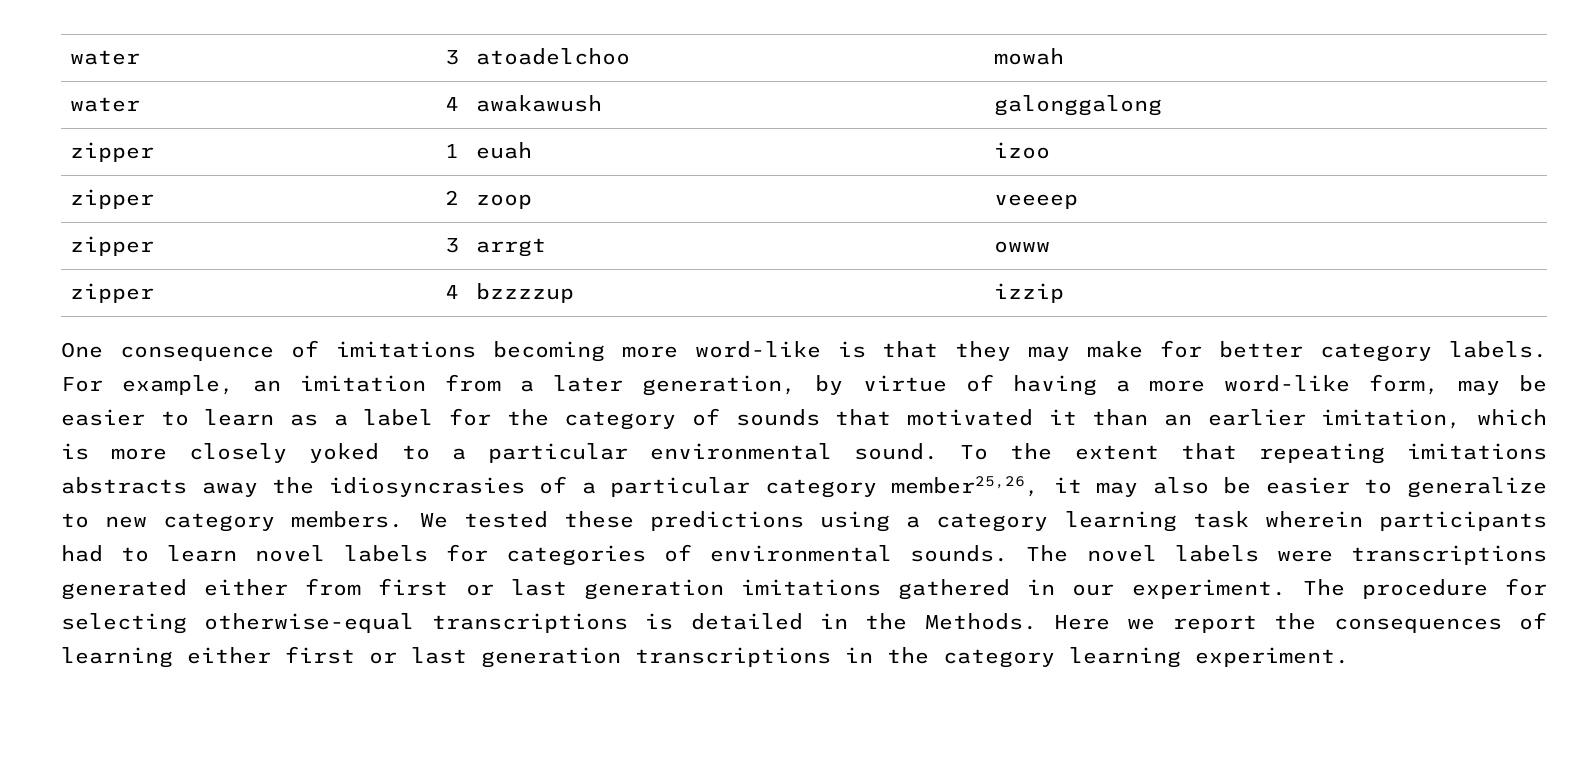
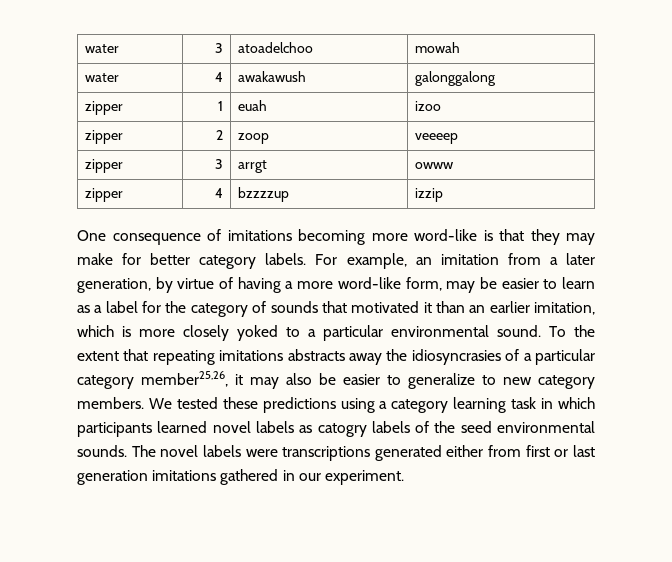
[1264,511,1547,531] [61,544,692,566] wherein participants had to learn novel labels for categories of -> [541,397,596,409] [77,421,492,437] in which participants learned novel labels as catogry labels of the seed
[1302,578,1547,599] [61,612,1548,634] [61,646,1349,668] The procedure for selecting otherwise-equal transcriptions is detailed in the Methods. Here we report the consequences of learning either first or last generation transcriptions in the category learning experiment. -> (404, 477) none

